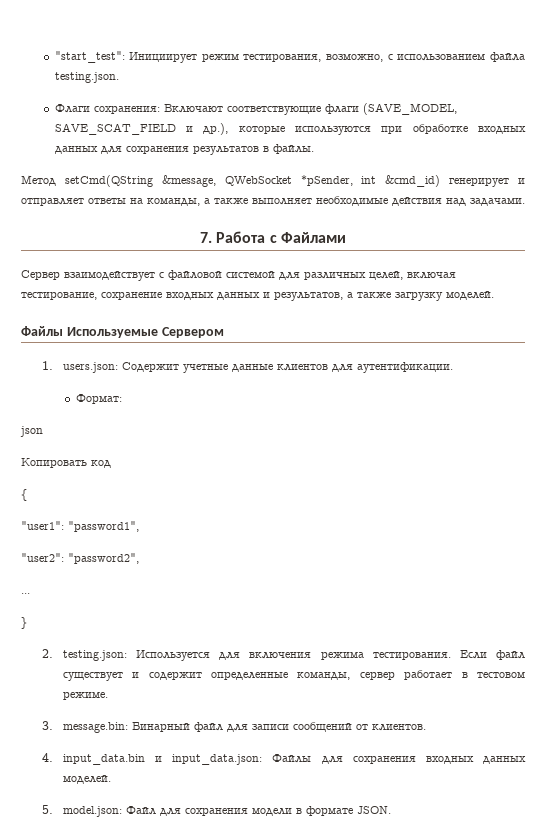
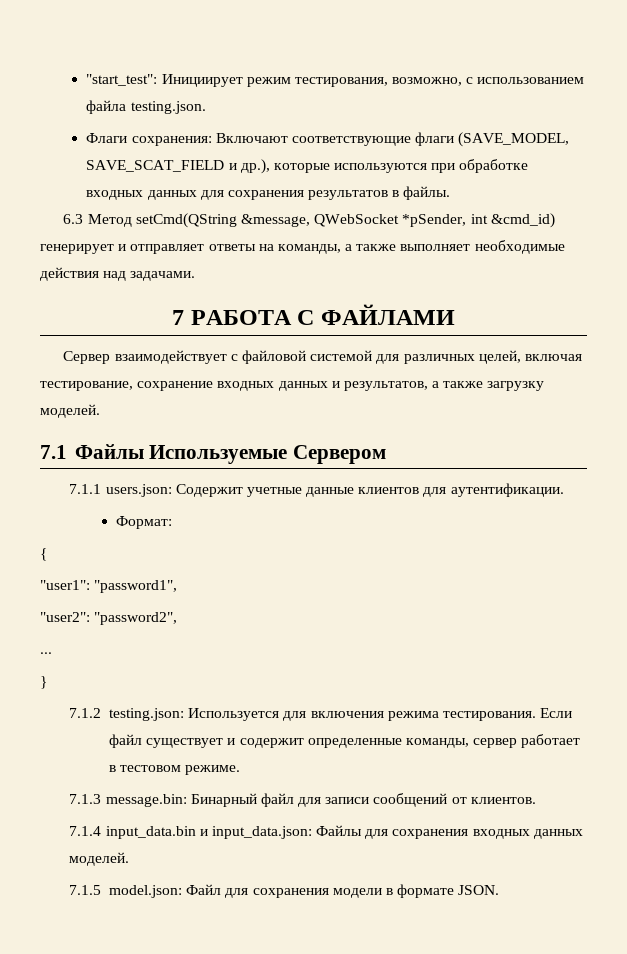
(314, 149) none -> [63,214,84,224] 6.3
[200,231,346,243] 7. Работа с Файлами -> [172,304,455,325] 7 РАБОТА С ФАЙЛАМИ
(494, 295) none -> [40,445,67,459] 7.1
[41,361,53,370] 1. -> [69,484,102,494] 7.1.1
[20,426,43,437] [21,458,111,468] // json // Копировать код -> (172, 522) none
[41,649,53,658] 2. -> [69,708,102,718] 7.1.2
[41,721,53,730] 3. -> [69,794,102,804] 7.1.3
[41,753,53,762] 4. -> [69,826,102,836] 7.1.4
[41,805,53,814] 5. -> [69,885,102,895] 7.1.5

